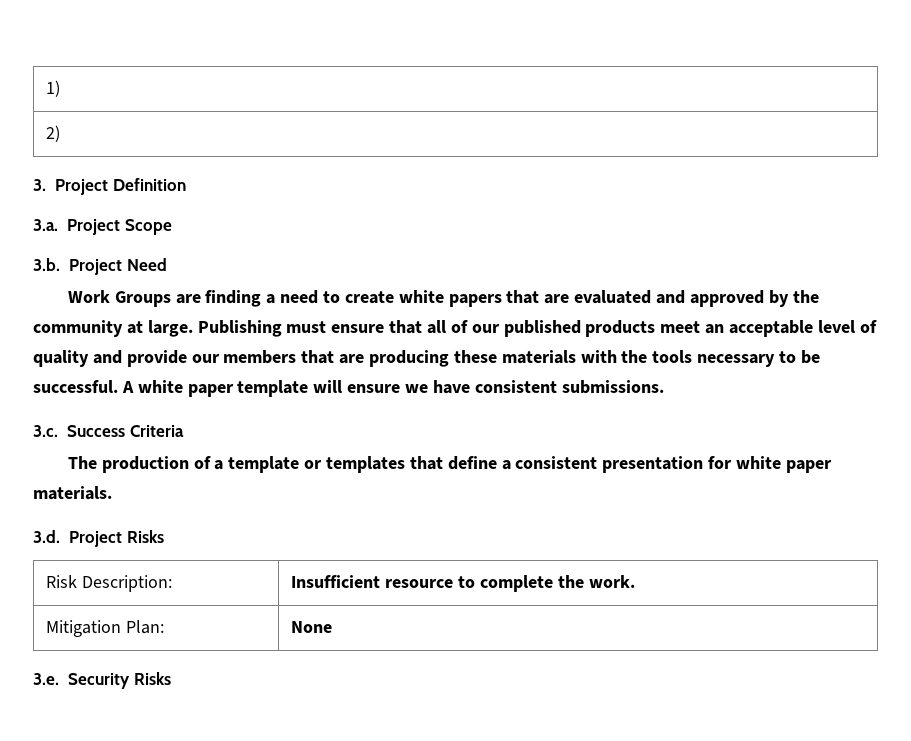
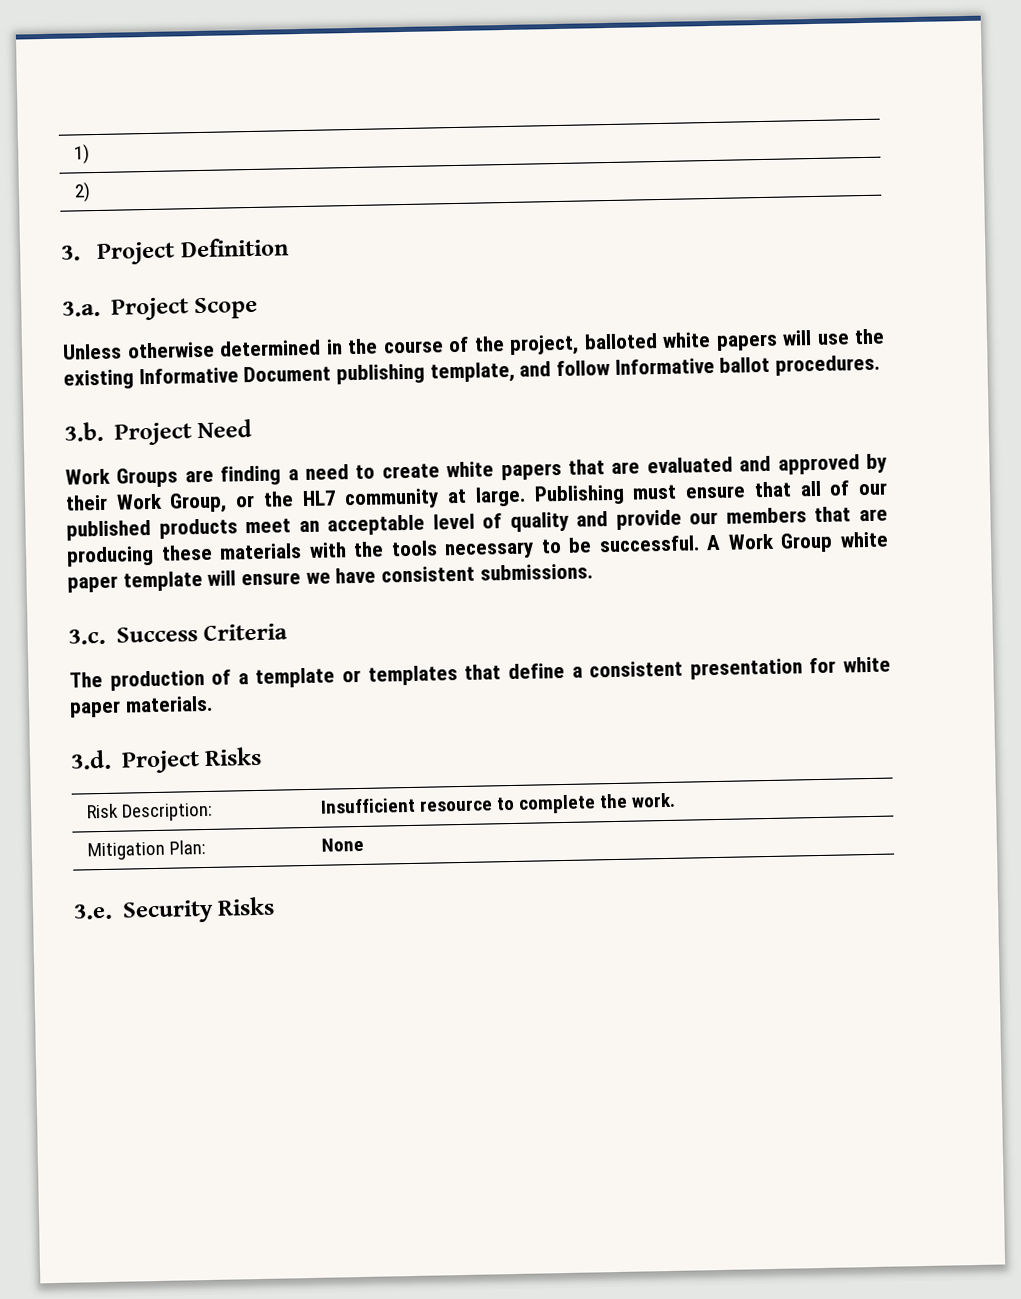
(172, 227) none -> [62,328,885,360] [63,354,881,390] // Unless otherwise determined in the course of the project, balloted white papers will use the existing Informative Document publishing template, and follow Informative ballot procedures.
[792,290,819,303] the -> [65,490,337,514] their Work Group, or the HL7
(134, 387) none -> [727,532,834,553] Work Group

